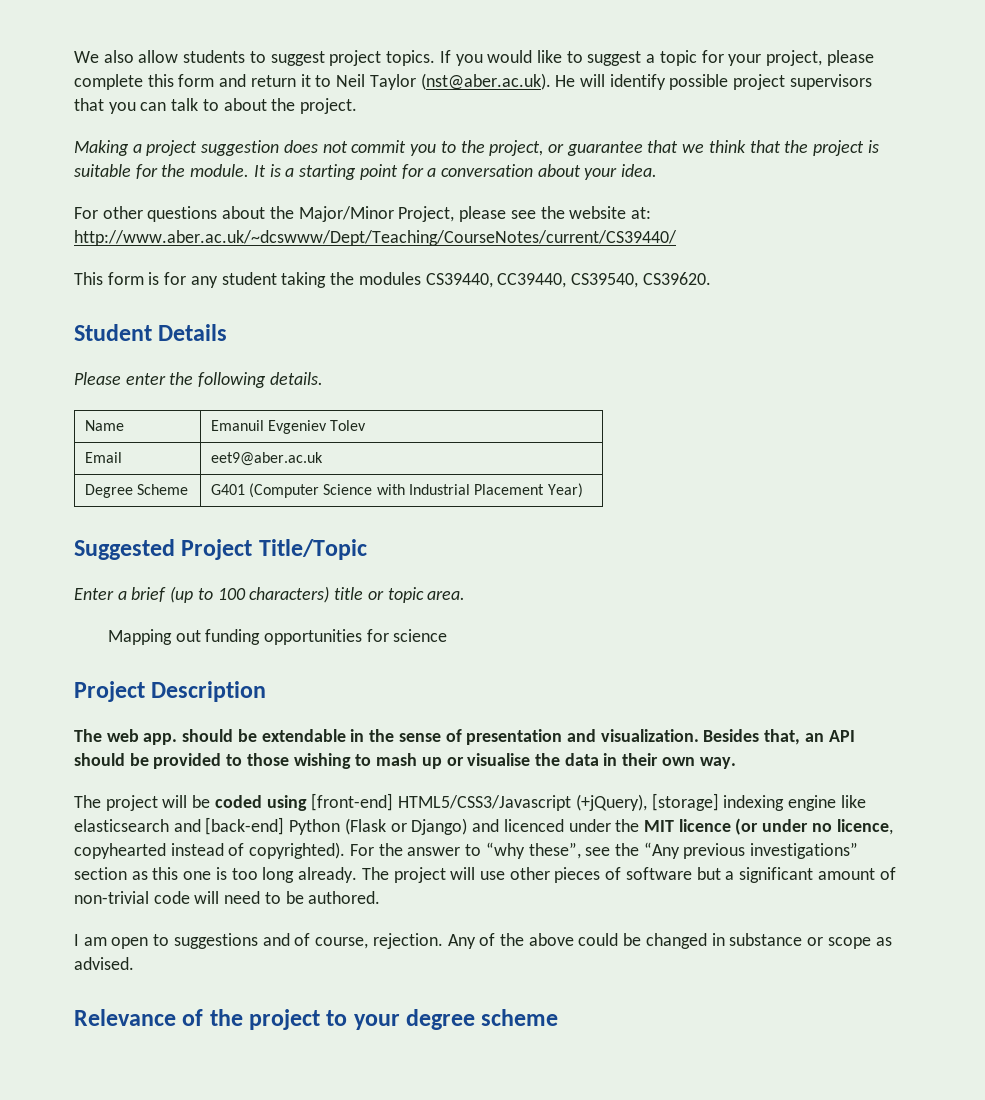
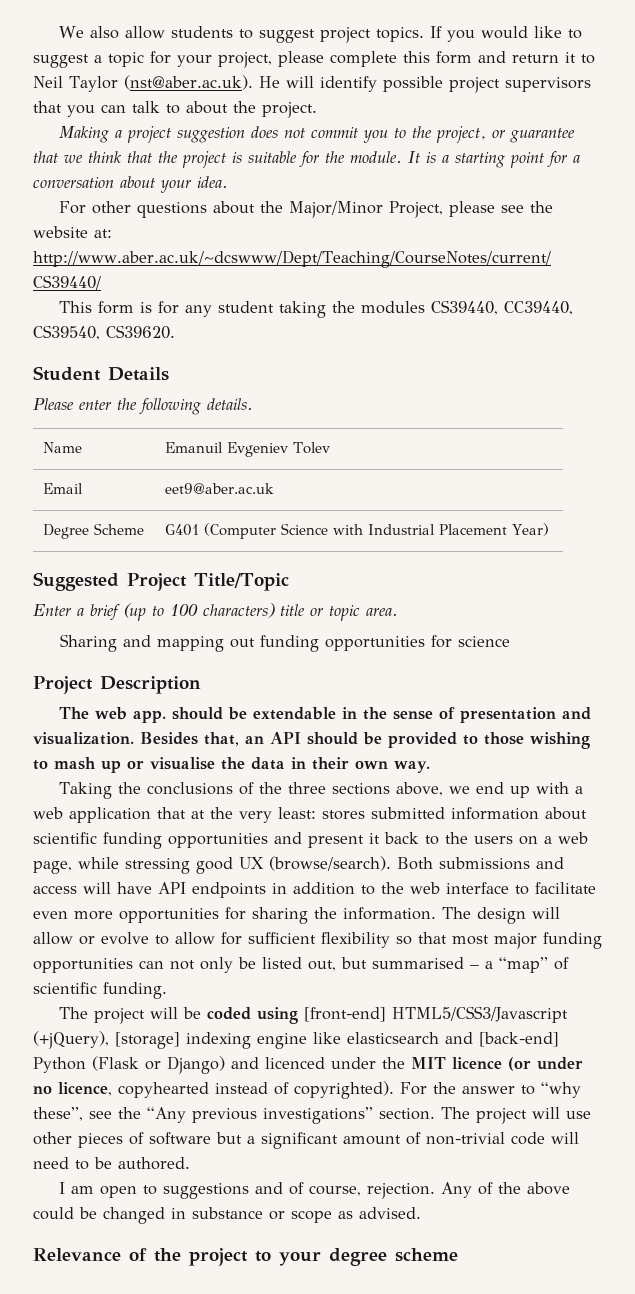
[107,629,172,645] Mapping -> [60,634,225,652] Sharing and mapping
(736, 763) none -> [58,782,583,799] [33,807,587,823] [33,832,588,849] [33,856,564,874] [33,882,596,898] [33,907,560,924] [33,932,602,949] [33,957,569,973] [33,982,167,999] // Taking the conclusions of the three sections above, we end up with a web application that at the very least: stores submitted information about scientific funding opportunities and present it back to the users on a web page, while stressing good UX (browse/search). Both submissions and access will have API endpoints in addition to the web interface to facilitate even more opportunities for sharing the information. The design will allow or evolve to allow for sufficient flexibility so that most major funding opportunities can not only be listed out, but summarised – a “map” of scientific funding.
[74,867,358,883] section as this one is too long already. -> [379,1108,435,1120] section.

